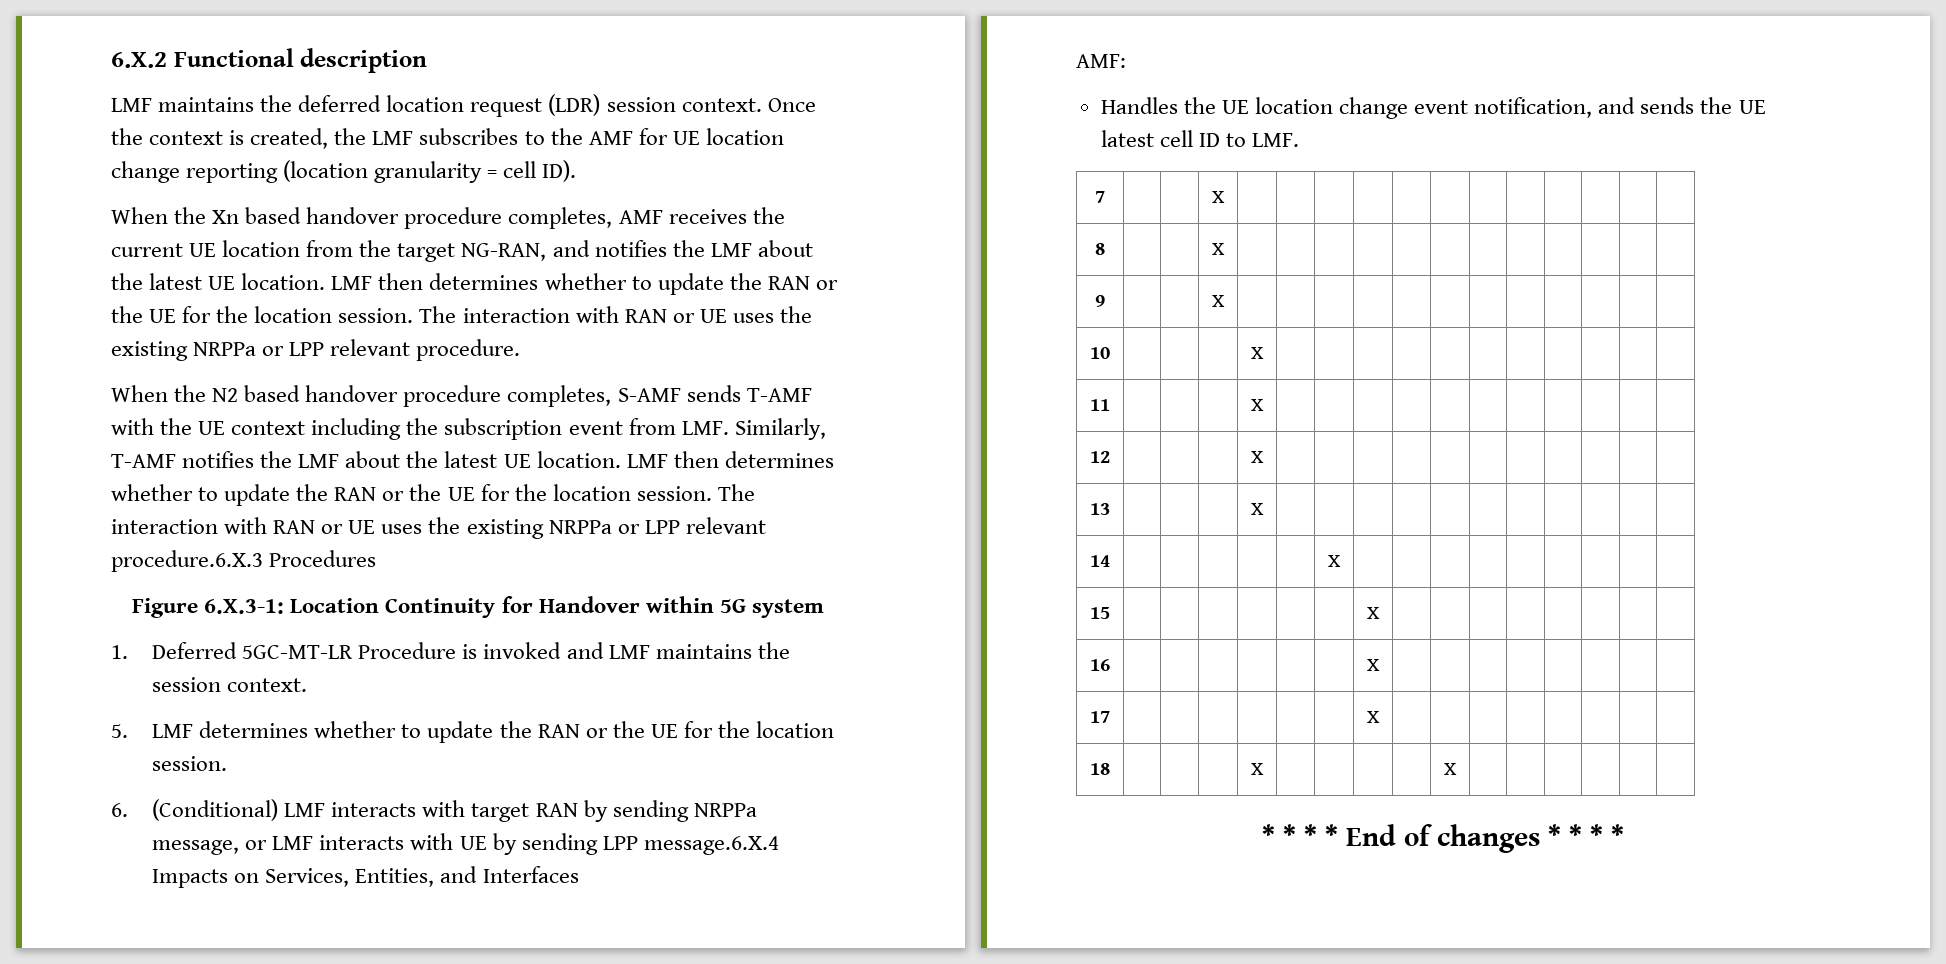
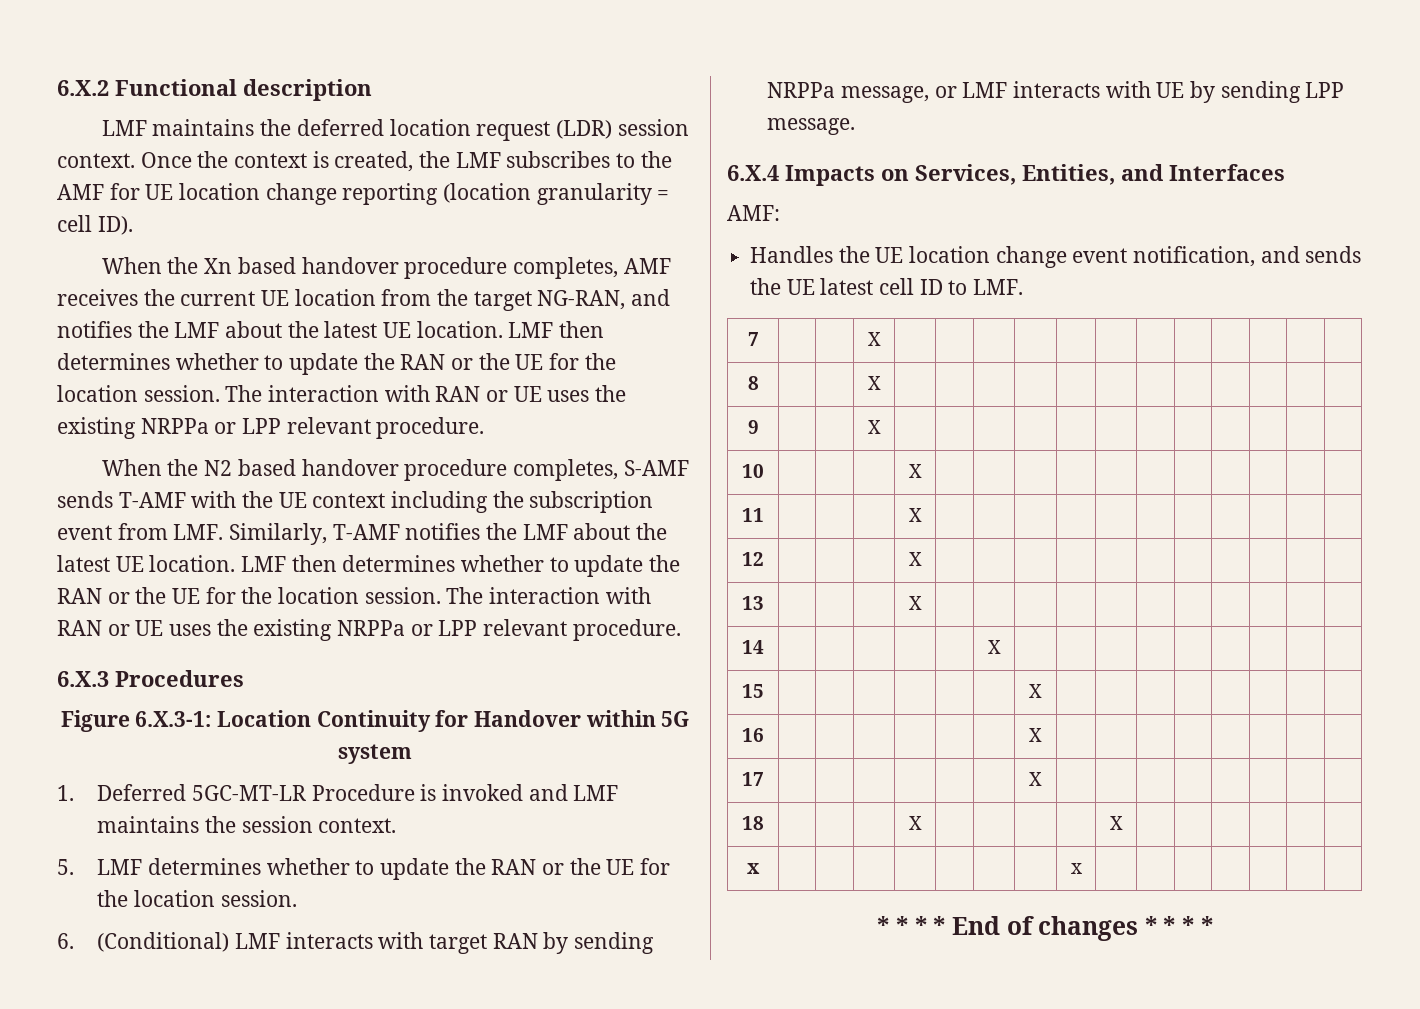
[111,550,263,572] procedure.6.X.3 -> [572,619,681,641] [57,671,109,687] procedure. // 6.X.3
[643,836,779,855] message.6.X.4 -> [767,118,856,135] [727,165,779,181] message. // 6.X.4
(1457, 769) none -> [747,863,760,874] [1070,863,1082,874] // x | | | | | | | | x | | | | | | |

